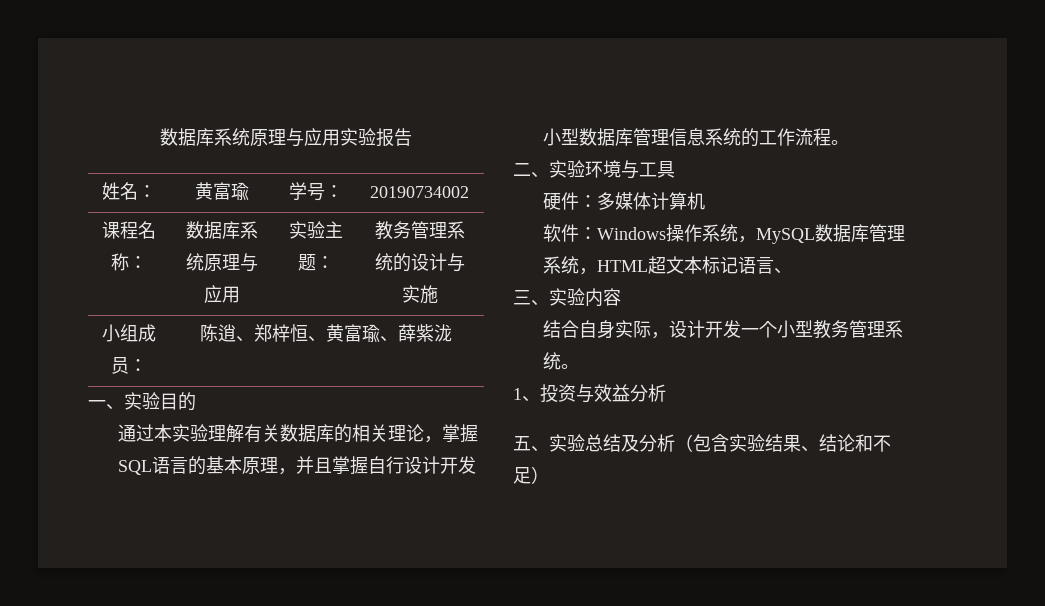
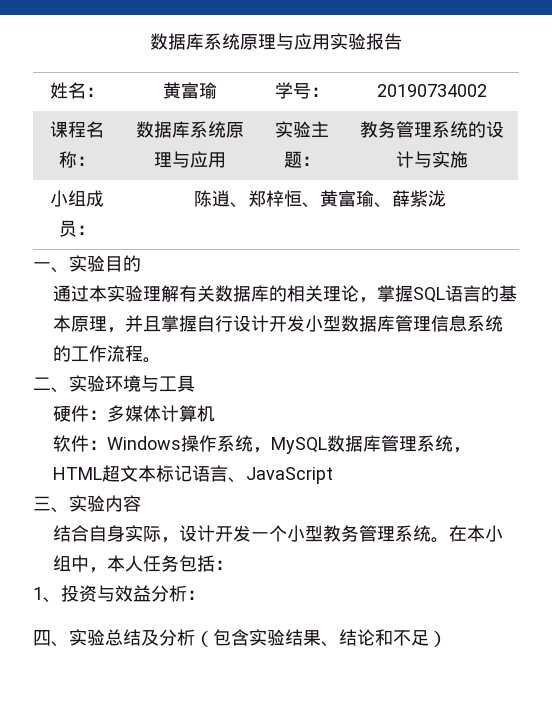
(792, 271) none -> [246,467,334,484] JavaScript
(579, 366) none -> [449,525,504,542] [53,555,234,573] 在本小组中，本人任务包括：
[513,436,531,451] // 五 -> [187,590,205,600] [33,630,51,646] ： // 四

